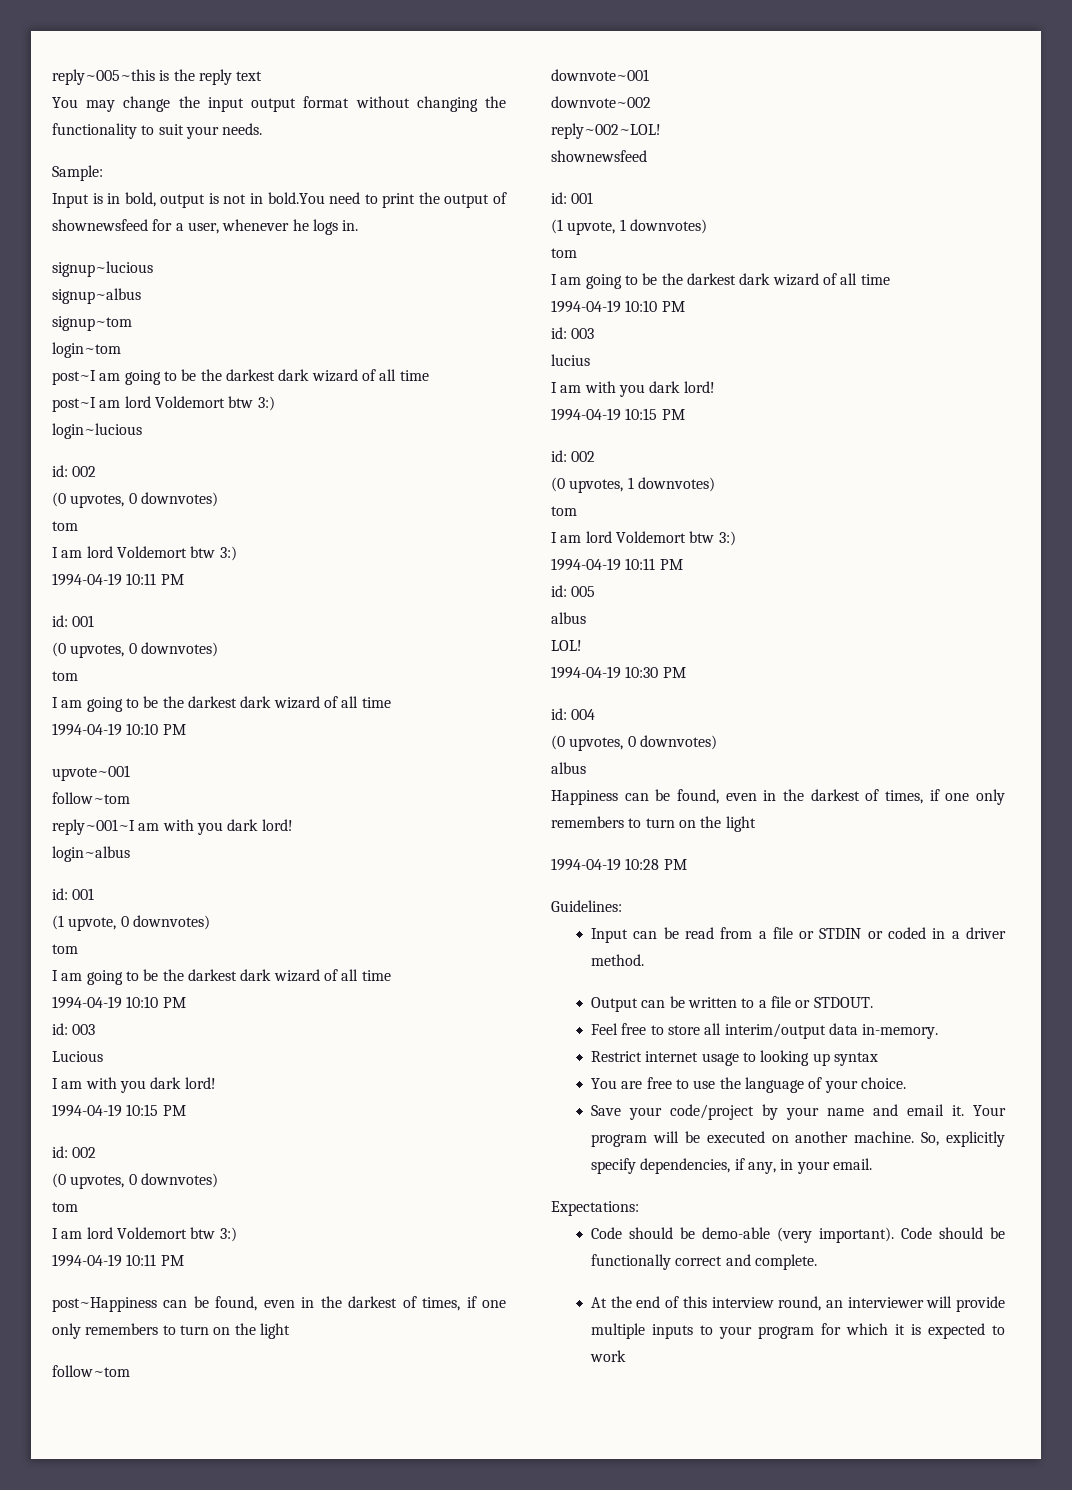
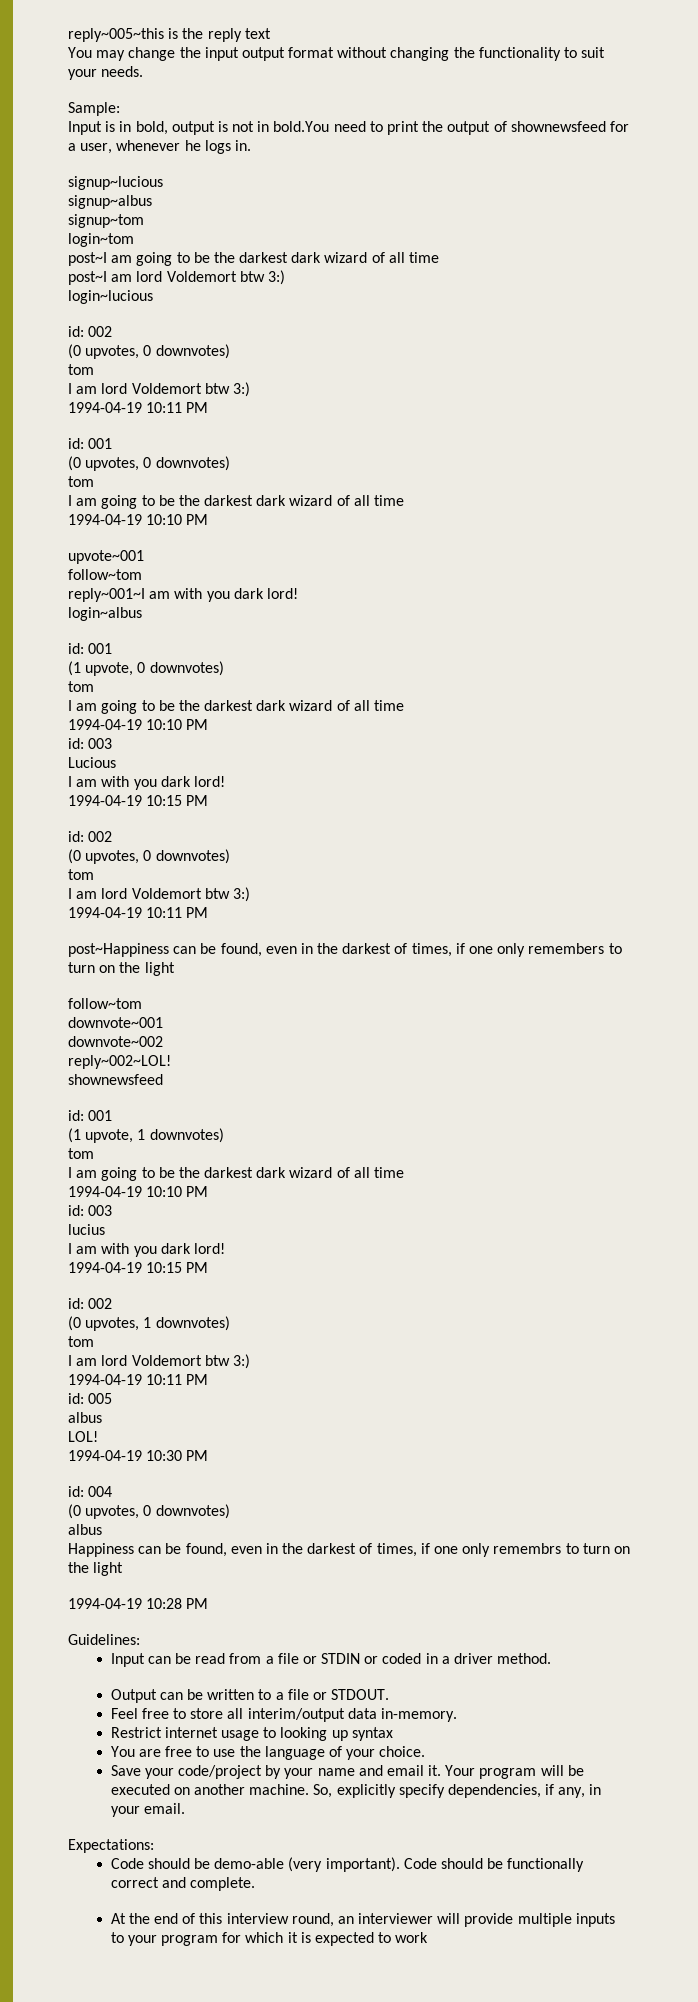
[551,816,624,828] remembers -> [493,1543,562,1554] remembrs

